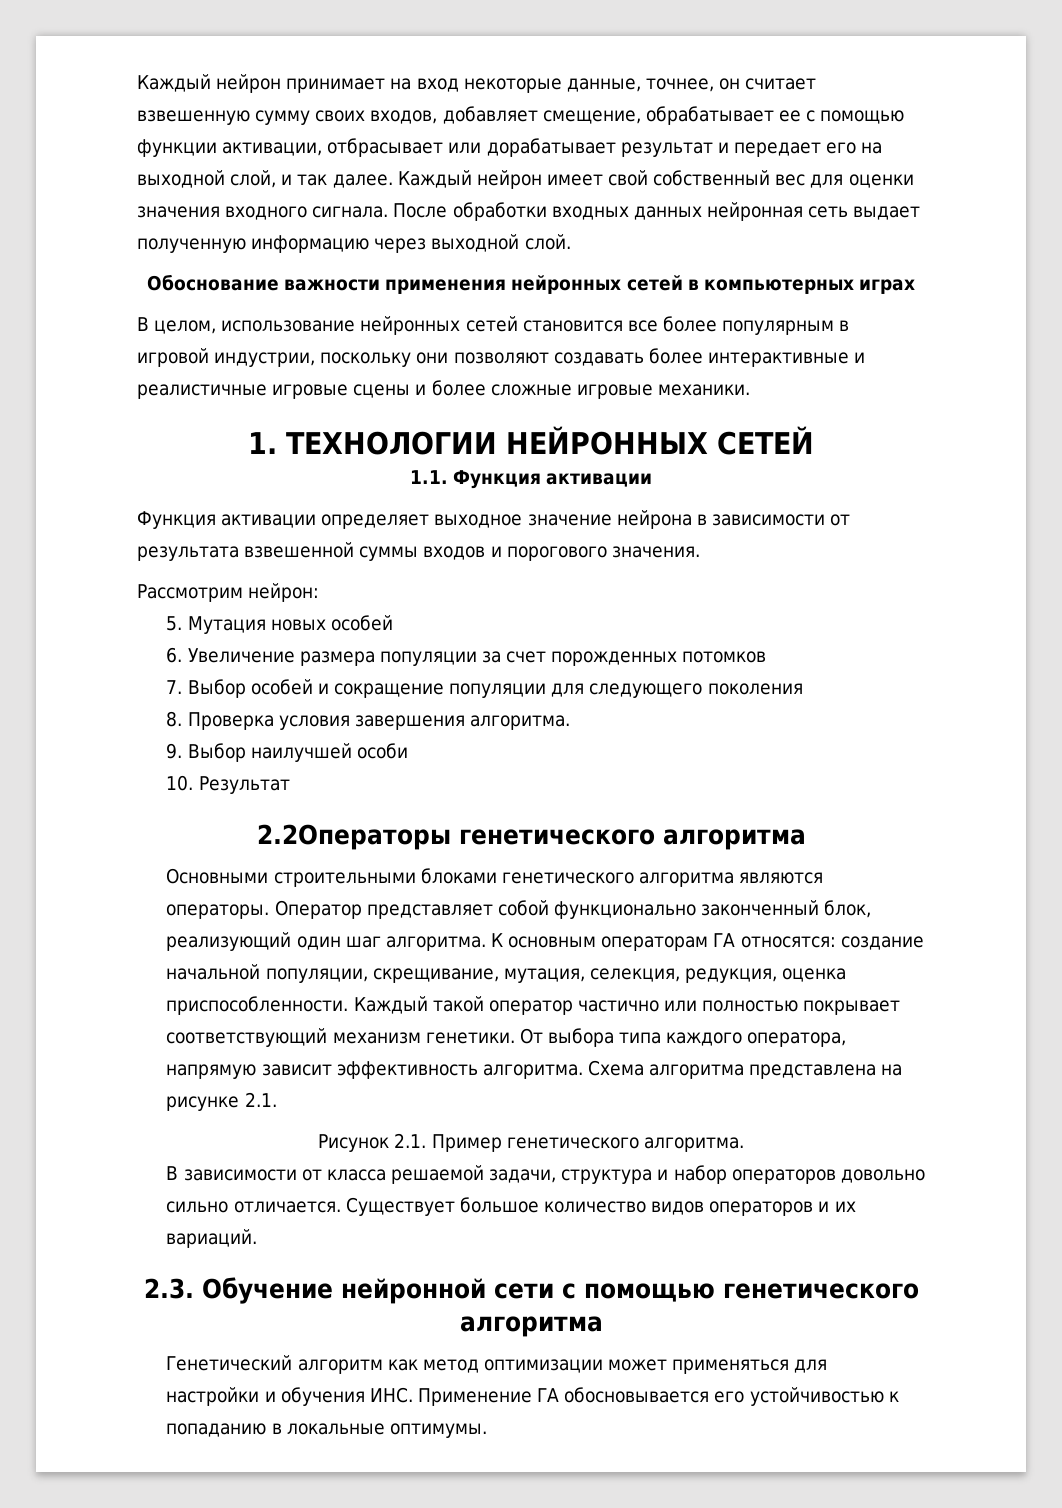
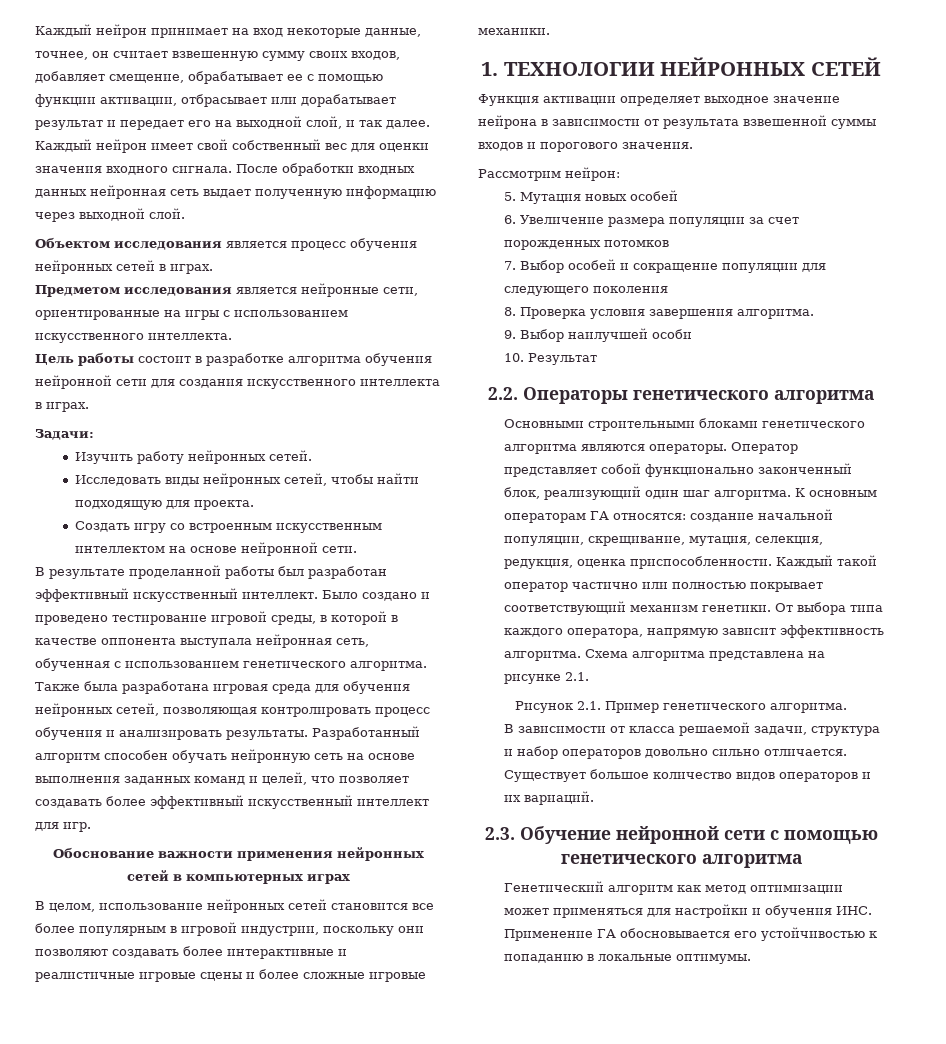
(571, 242) none -> [35,237,417,251] [35,260,213,274] [35,283,418,297] [35,310,348,320] [35,333,232,343] [35,352,432,366] [35,375,440,389] [35,402,89,412] [35,429,94,440] [75,450,313,464] [75,473,420,487] [75,500,255,510] [75,521,383,533] [75,542,358,556] [35,565,387,579] [35,588,430,602] [35,611,398,625] [35,634,369,648] [35,658,427,671] [35,681,410,694] [35,703,430,717] [35,726,420,740] [35,749,415,763] [35,772,409,785] [35,795,429,809] [35,822,91,832] // Объектом исследования является процесс обучения нейронных сетей в играх. // Предметом исследования является нейронные сети, ориентированные на игры с использованием искусственного интеллекта. // Цель работы состоит в разработке алгоритма обучения нейронной сети для создания искусственного интеллекта в играх. // Задачи: // Изучить работу нейронных сетей. // Исследовать виды нейронных сетей, чтобы найти подходящую для проекта. // Создать игру со встроенным искусственным интеллектом на основе нейронной сети. // В результате проделанной работы был разработан эффективный искусственный интеллект. Было создано и проведено тестирование игровой среды, в которой в качестве оппонента выступала нейронная сеть, обученная с использованием генетического алгоритма. Также была разработана игровая среда для обучения нейронных сетей, позволяющая контролировать процесс обучения и анализировать результаты. Разработанный алгоритм способен обучать нейронную сеть на основе выполнения заданных команд и целей, что позволяет создавать более эффективный искусственный интеллект для игр.
[409,470,653,489] // 1.1. Функция активации -> (881, 66) none
[256,824,451,850] 2.2Операторы -> [488,387,628,404] 2.2. Операторы

